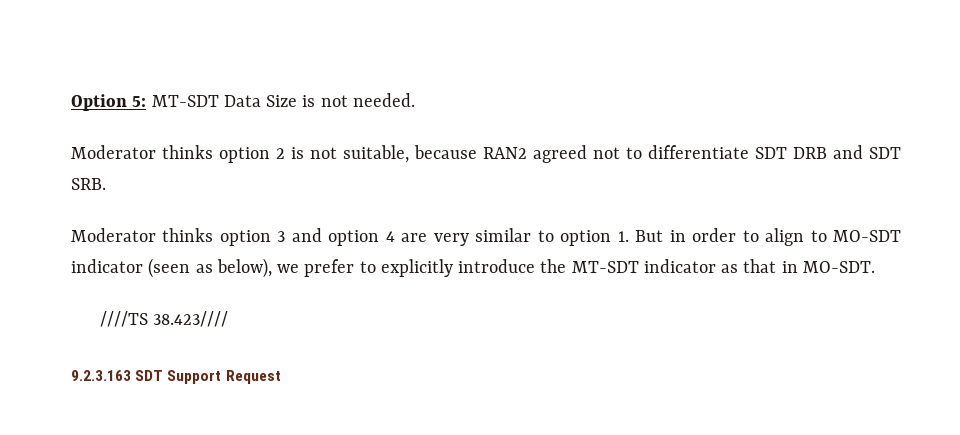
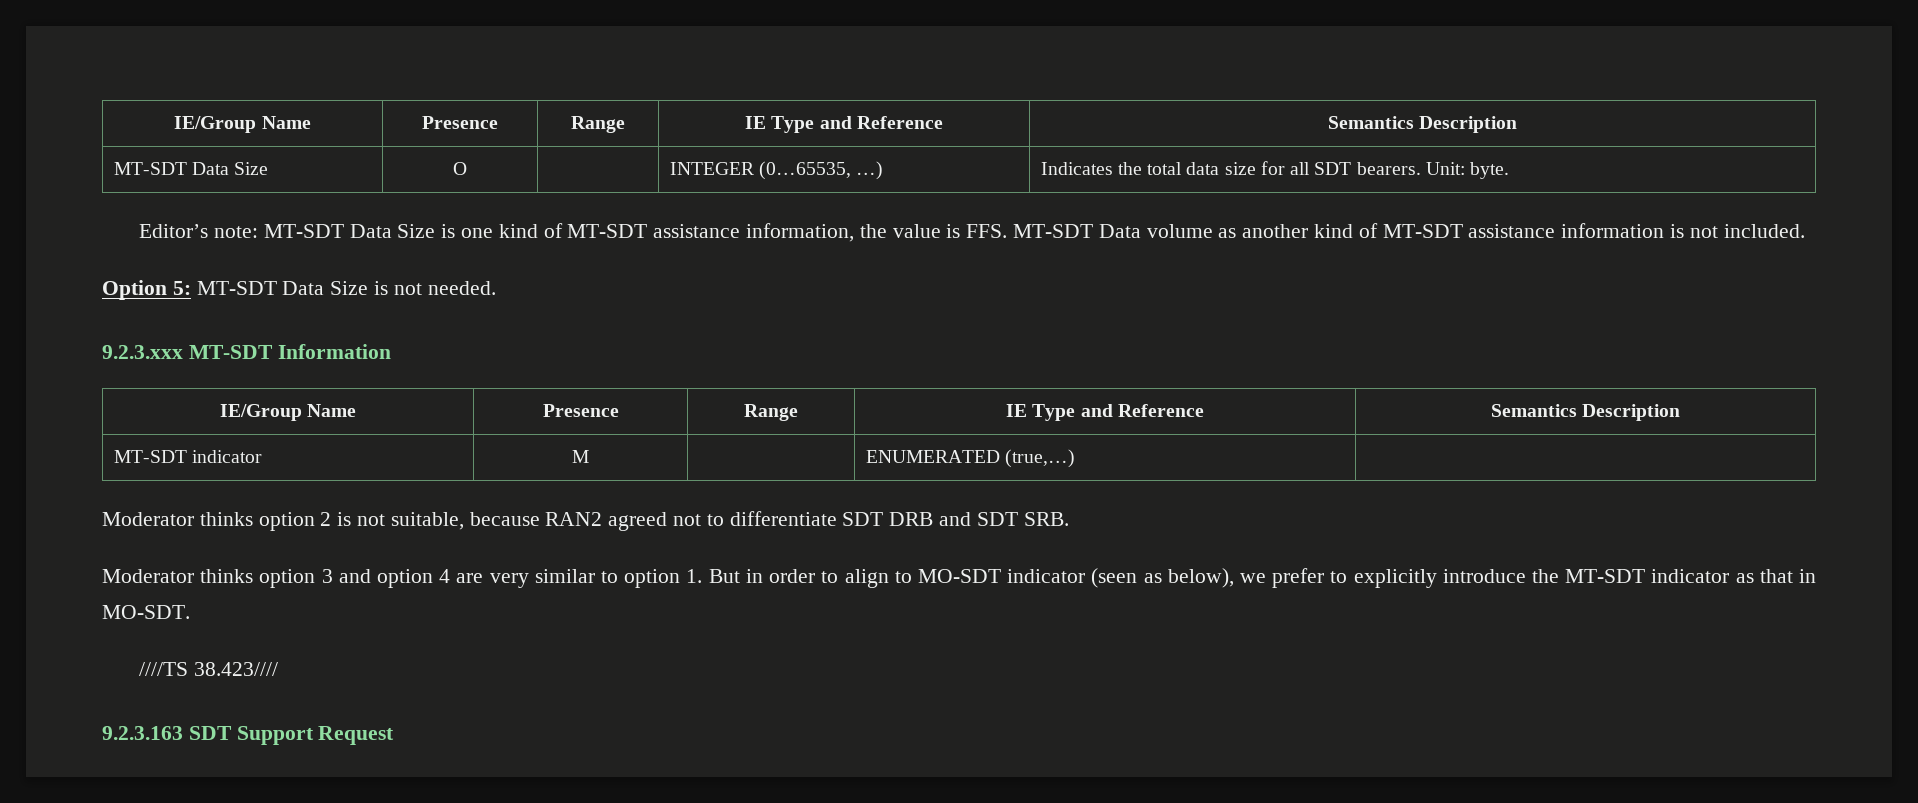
(71, 102) none -> [174,116,311,133] [422,116,498,129] [571,116,625,133] [745,116,943,133] [1327,116,1518,133] [113,162,269,175] [453,162,467,175] [669,161,884,180] [1040,161,1510,179] [139,223,1805,242] IE/Group Name | Presence | Range | IE Type and Reference | Semantics Description // MT-SDT Data Size | O | | INTEGER (0…65535, …) | Indicates the total data size for all SDT bearers. Unit: byte. // Editor’s note: MT-SDT Data Size is one kind of MT-SDT assistance information, the value is FFS. MT-SDT Data volume as another kind of MT-SDT assistance information is not included. //
(415, 100) none -> [102,344,391,359] [219,404,357,421] [542,404,619,417] [744,404,798,421] [1006,404,1204,421] [1490,404,1681,421] [113,450,262,463] [572,450,589,463] [865,449,1075,468] // 9.2.3.xxx MT-SDT Information // IE/Group Name | Presence | Range | IE Type and Reference | Semantics Description // MT-SDT indicator | M | | ENUMERATED (true,…) |

